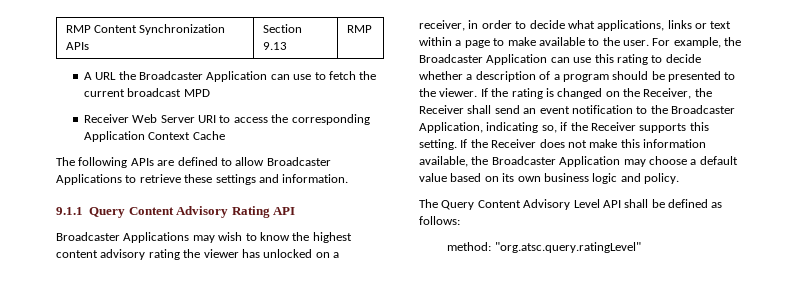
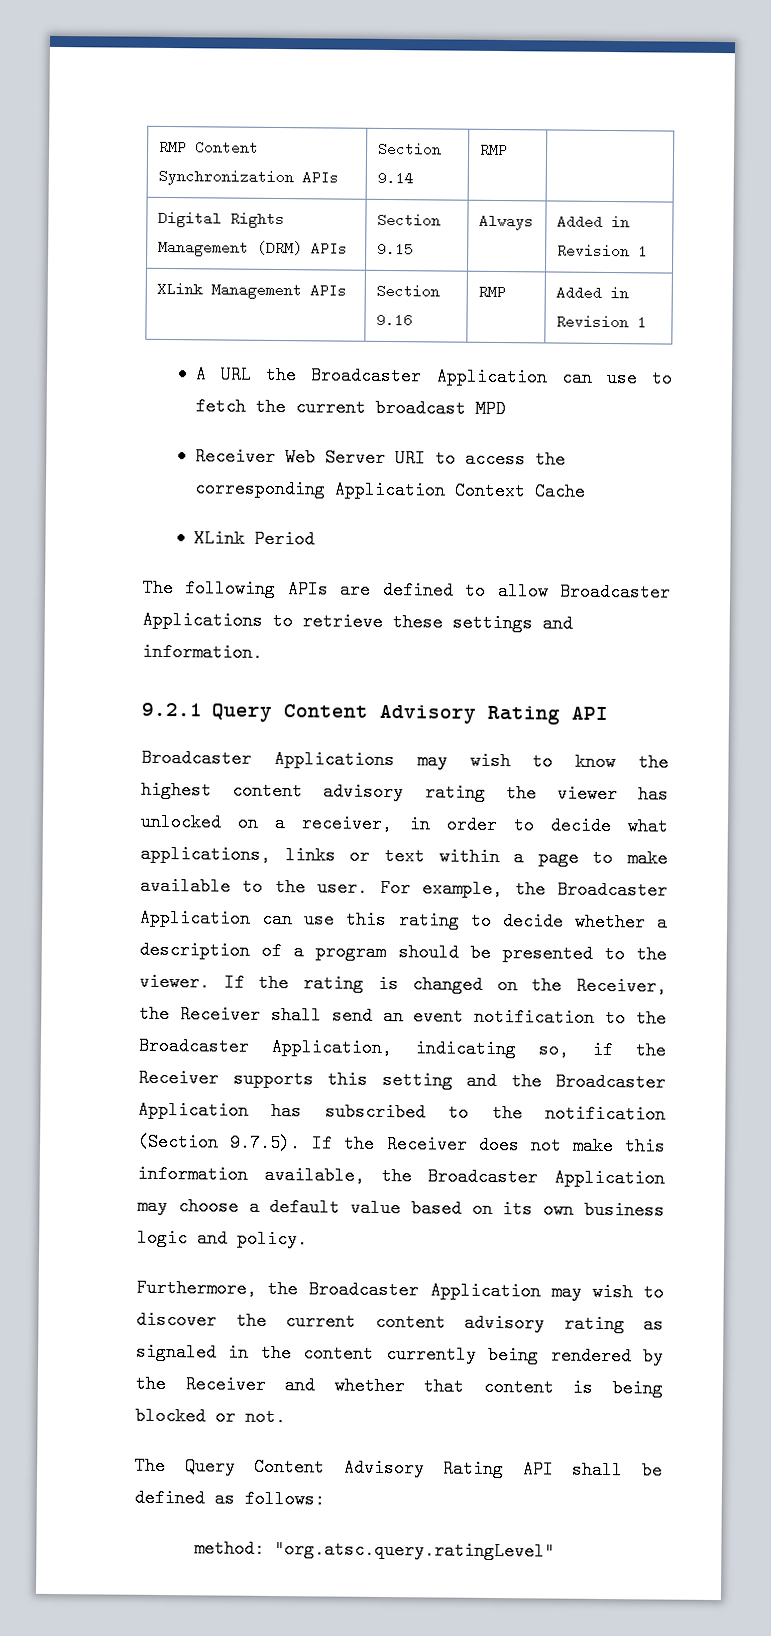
[262,42,287,50] [346,25,372,33] 9.13 | RMP -> [376,170,414,186] [479,142,508,158] [157,210,285,229] [157,239,348,257] [376,212,441,228] [376,241,414,257] [478,213,534,231] [556,214,630,229] [556,243,648,259] [156,281,347,300] [375,283,440,299] [375,312,413,328] [477,284,506,300] [555,285,629,300] [555,314,647,330] 9.14 | RMP | // Digital Rights Management (DRM) APIs | Section 9.15 | Always | Added in Revision 1 // XLink Management APIs | Section 9.16 | RMP | Added in Revision 1
(225, 135) none -> [194,529,316,549] // XLink Period
[56,207,83,215] 9.1.1 -> [141,702,203,717] 9.2.1
[419,139,457,150] setting. -> [381,1070,666,1092] [138,1100,666,1124] [137,1132,302,1153] setting and the Broadcaster Application has subscribed to the notification (Section 9.7.5).
(679, 178) none -> [136,1278,664,1302] [136,1310,664,1334] [136,1342,664,1366] [135,1374,663,1398] [135,1406,286,1427] // Furthermore, the Broadcaster Application may wish to discover the current content advisory rating as signaled in the content currently being rendered by the Receiver and whether that content is being blocked or not.
[573,199,600,208] Level -> [443,1459,505,1479] Rating

